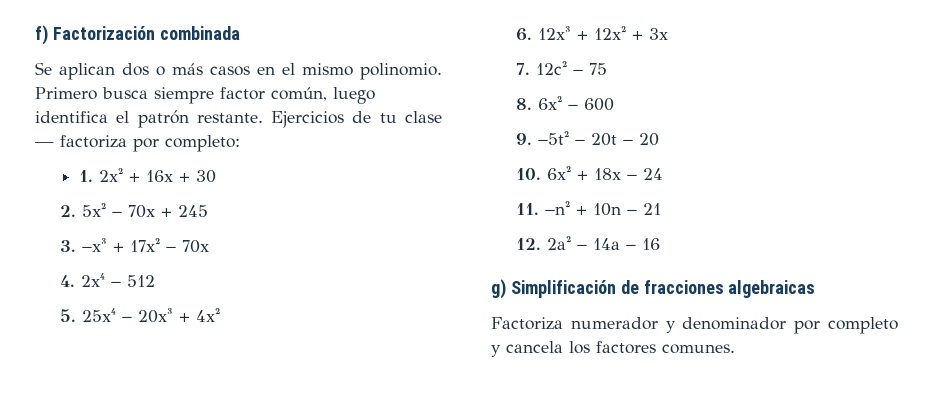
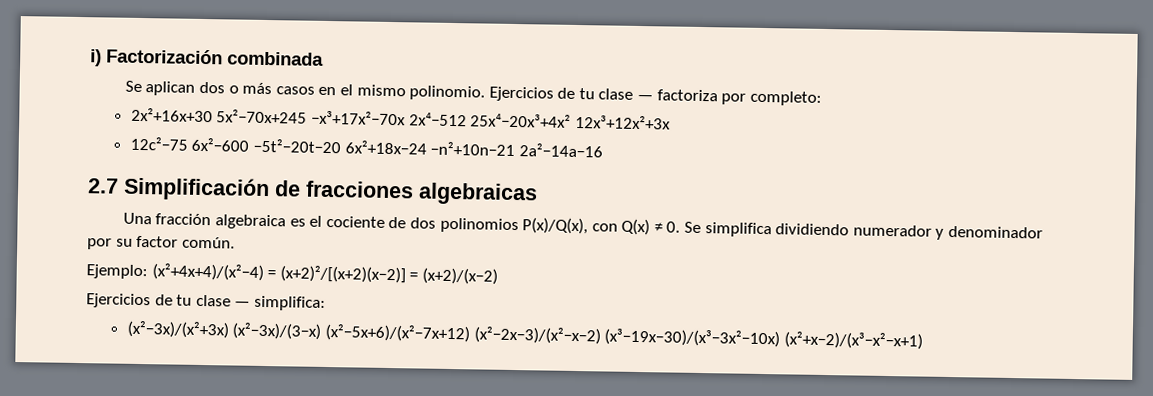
[35,25,48,45] f) -> [90,49,102,67] i)
[35,87,375,104] [35,110,263,128] Primero busca siempre factor común, luego identifica el patrón restante. -> (486, 93) none
[78,167,216,183] [59,202,208,218] [59,237,209,253] [59,273,155,287] [59,307,220,323] [515,25,668,41] [515,60,607,75] [515,95,614,111] [515,130,659,146] [515,165,663,180] [515,200,661,216] [515,235,660,250] [491,279,816,299] [491,317,898,334] [491,341,735,357] 1. 2x² + 16x + 30 // 2. 5x² − 70x + 245 // 3. −x³ + 17x² − 70x // 4. 2x⁴ − 512 // 5. 25x⁴ − 20x³ + 4x² // 6. 12x³ + 12x² + 3x // 7. 12c² − 75 // 8. 6x² − 600 // 9. −5t² − 20t − 20 // 10. 6x² + 18x − 24 // 11. −n² + 10n − 21 // 12. 2a² − 14a − 16 // g) Simplificación de fracciones algebraicas // Factoriza numerador y denominador por completo y cancela los factores comunes. -> [130,107,671,130] [129,136,603,158] [88,176,538,206] [122,212,1043,240] [87,235,235,250] [86,263,498,285] [86,293,326,311] [126,320,923,350] 2x²+16x+30 5x²−70x+245 −x³+17x²−70x 2x⁴−512 25x⁴−20x³+4x² 12x³+12x²+3x // 12c²−75 6x²−600 −5t²−20t−20 6x²+18x−24 −n²+10n−21 2a²−14a−16 // 2.7 Simplificación de fracciones algebraicas // Una fracción algebraica es el cociente de dos polinomios P(x)/Q(x), con Q(x) ≠ 0. Se simplifica dividiendo numerador y denominador por su factor común. // Ejemplo: (x²+4x+4)/(x²−4) = (x+2)²/[(x+2)(x−2)] = (x+2)/(x−2) // Ejercicios de tu clase — simplifica: // (x²−3x)/(x²+3x) (x²−3x)/(3−x) (x²−5x+6)/(x²−7x+12) (x²−2x−3)/(x²−x−2) (x³−19x−30)/(x³−3x²−10x) (x²+x−2)/(x³−x²−x+1)

